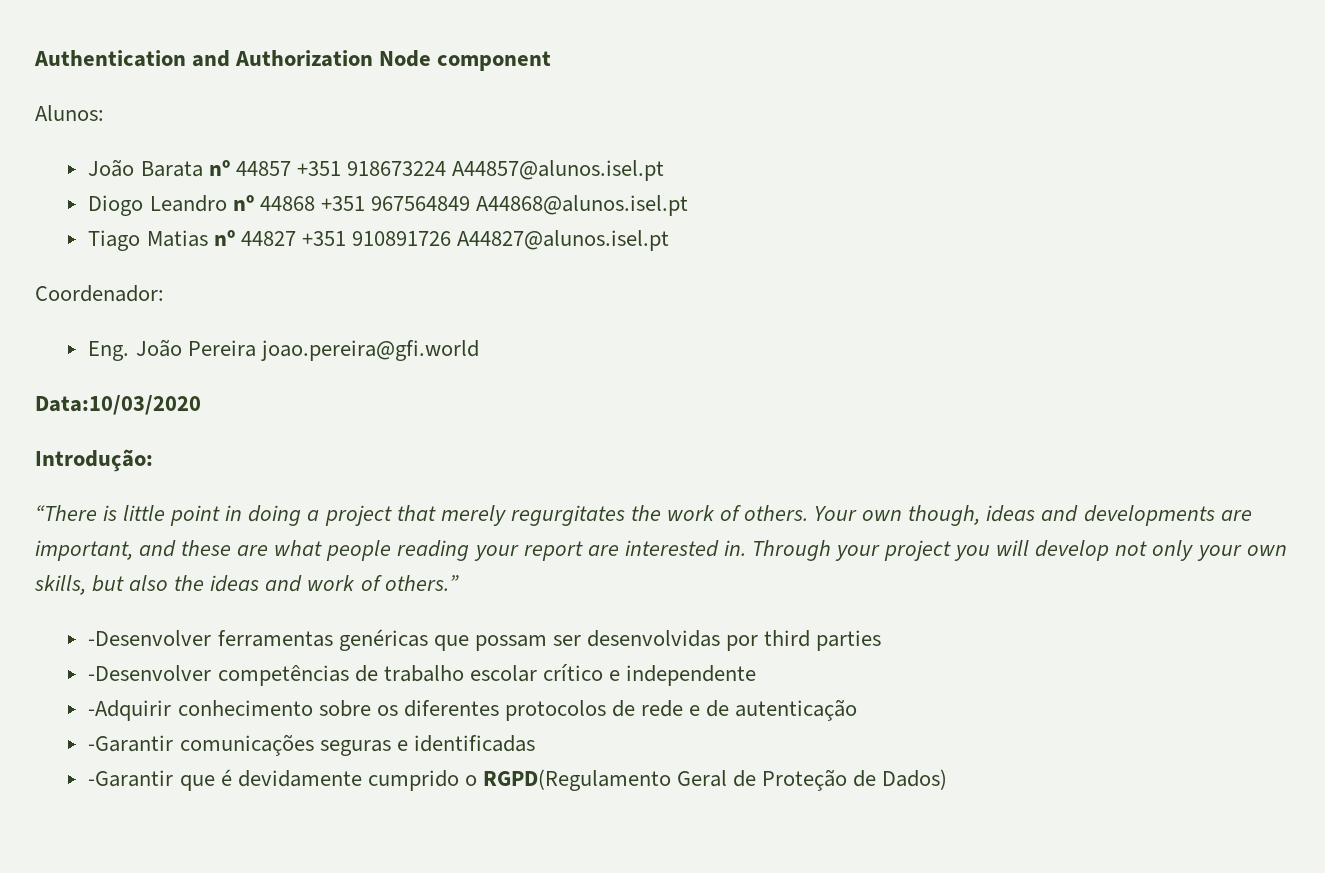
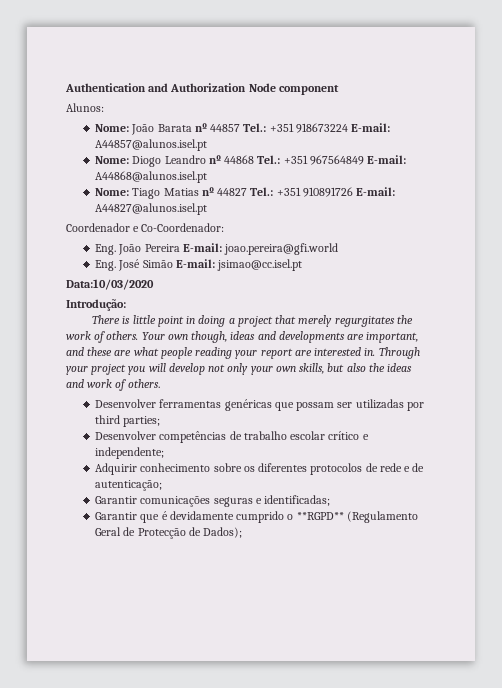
(104, 113) none -> [95,124,130,132] Nome:
(291, 168) none -> [243,123,267,132] Tel.:
(446, 168) none -> [351,123,391,132] E-mail:
(664, 170) none -> [95,156,130,164] Nome:
(315, 203) none -> [257,155,281,164] Tel.:
(470, 203) none -> [367,155,407,164] E-mail:
(688, 205) none -> [95,188,130,196] Nome:
(296, 238) none -> [250,187,274,196] Tel.:
(451, 238) none -> [356,187,396,196] E-mail:
[35,285,164,302] Coordenador: -> [66,223,225,232] Coordenador e Co-Coordenador:
(256, 348) none -> [182,243,222,252] E-mail:
(479, 350) none -> [95,259,303,271] // Eng. José Simão E-mail: jsimao@cc.isel.pt
[35,505,97,521] “There -> [92,315,121,324] There
[384,575,459,591] [88,630,212,646] others.” // -Desenvolver -> [127,379,160,388] [95,399,157,408] others. // Desenvolver
[586,630,720,647] desenvolvidas -> [355,399,404,409] utilizadas
[816,630,882,651] [88,665,212,681] parties // -Desenvolver -> [123,416,161,427] [95,431,157,440] parties; // Desenvolver
[626,665,757,686] [88,700,172,721] independente // -Adquirir -> [95,447,165,459] [95,463,138,475] independente; // Adquirir
[735,699,858,721] [88,735,174,752] autenticação // -Garantir -> [95,480,163,491] [95,496,138,504] autenticação; // Garantir
[413,735,535,752] [88,770,174,787] identificadas // -Garantir -> [264,495,331,506] [95,512,138,520] identificadas; // Garantir
[482,769,948,791] RGPD(Regulamento Geral de Proteção de Dados) -> [296,511,418,523] [95,527,243,539] **RGPD** (Regulamento Geral de Protecção de Dados);

